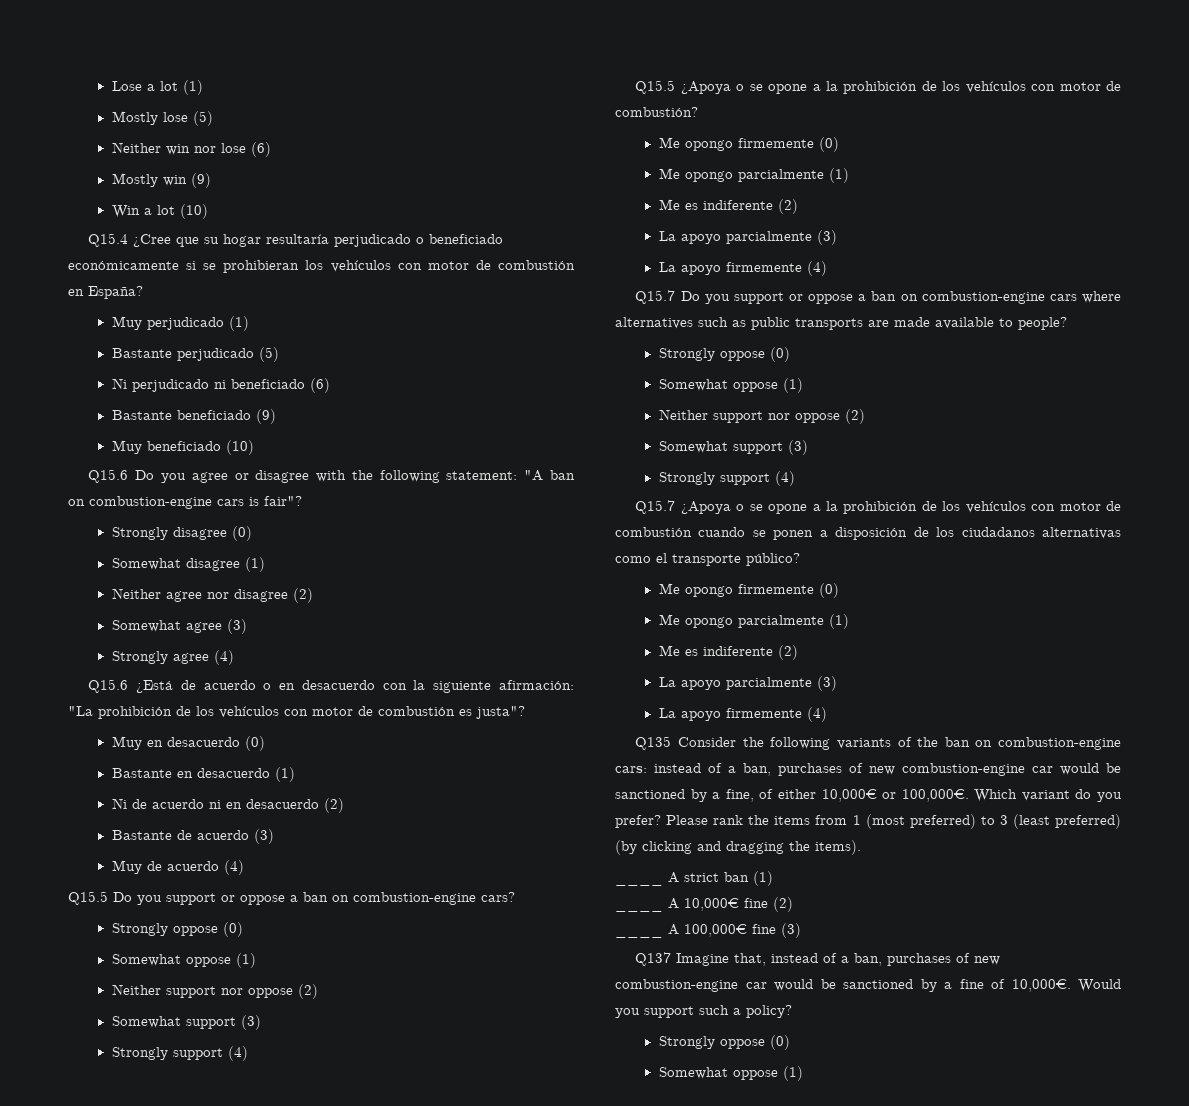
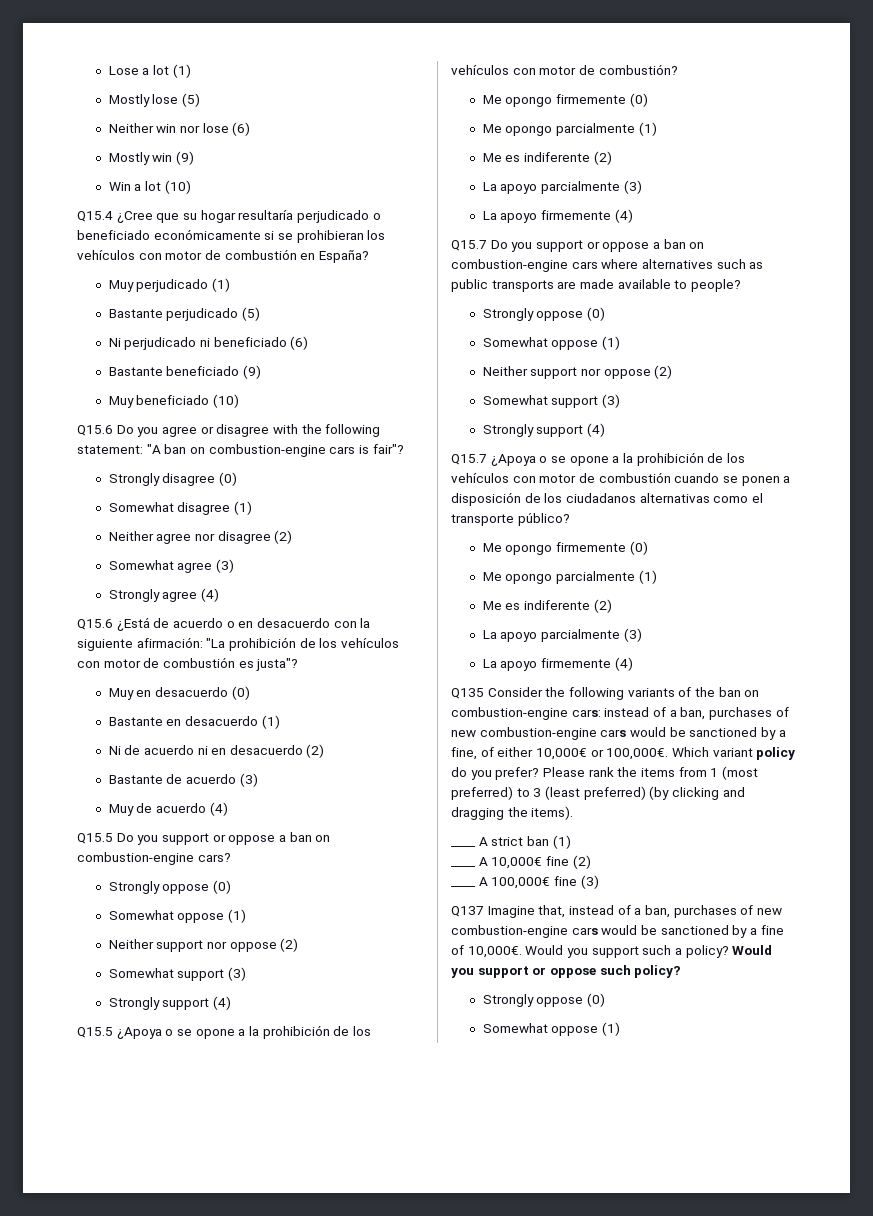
[1032,766,1053,773] car -> [600,729,627,737] cars
(1070, 795) none -> [756,747,796,760] policy
[745,982,767,989] car -> [571,927,598,935] cars
(792, 1011) none -> [732,945,773,955] [451,965,682,978] Would you support or oppose such policy?

